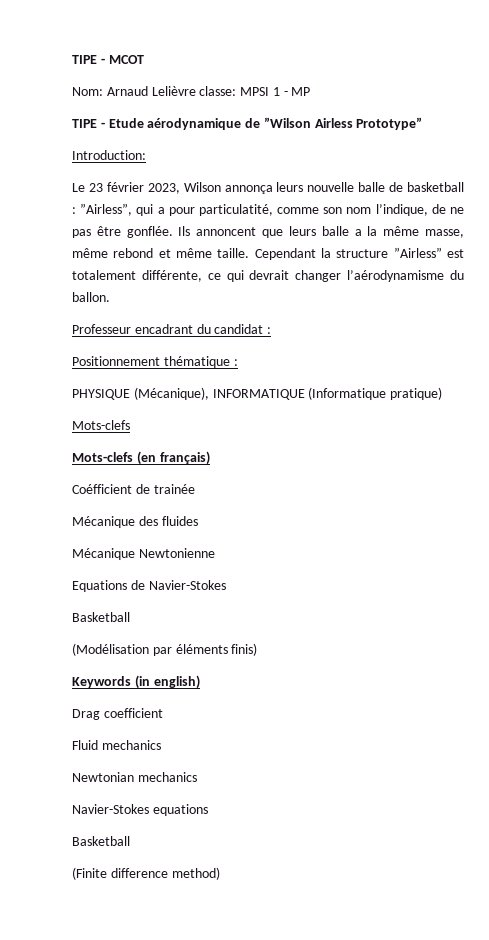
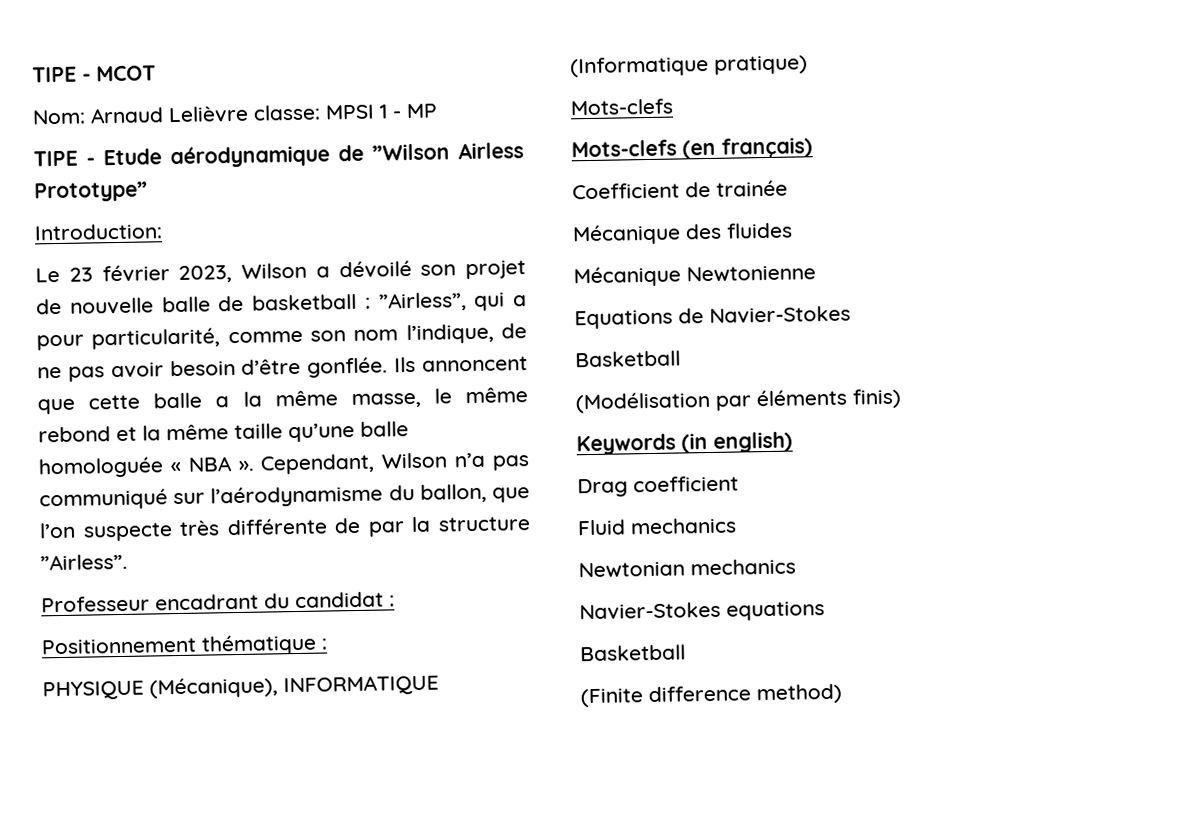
[224,182,304,194] annonça leurs -> [315,260,526,280] [36,298,62,315] a dévoilé son projet de
[198,204,273,216] particulatité, -> [91,327,221,350] particularité,
[96,226,121,236] être -> [110,358,302,379] avoir besoin d’être
[288,226,316,236] leurs -> [88,394,141,410] cette
(464, 233) none -> [433,388,452,404] le
[176,247,464,260] [72,270,464,282] [72,292,110,302] même taille. Cependant la structure ”Airless” est totalement différente, ce qui devrait changer l’aérodynamisme du ballon. -> [142,421,409,443] [38,452,530,479] [39,483,530,511] [39,516,531,542] [40,553,128,571] la même taille qu’une balle homologuée « NBA ». Cependant, Wilson n’a pas communiqué sur l’aérodynamisme du ballon, que l’on suspecte très différente de par la structure ”Airless”.
[72,484,132,494] Coéfficient -> [572,182,680,200] Coefficient

